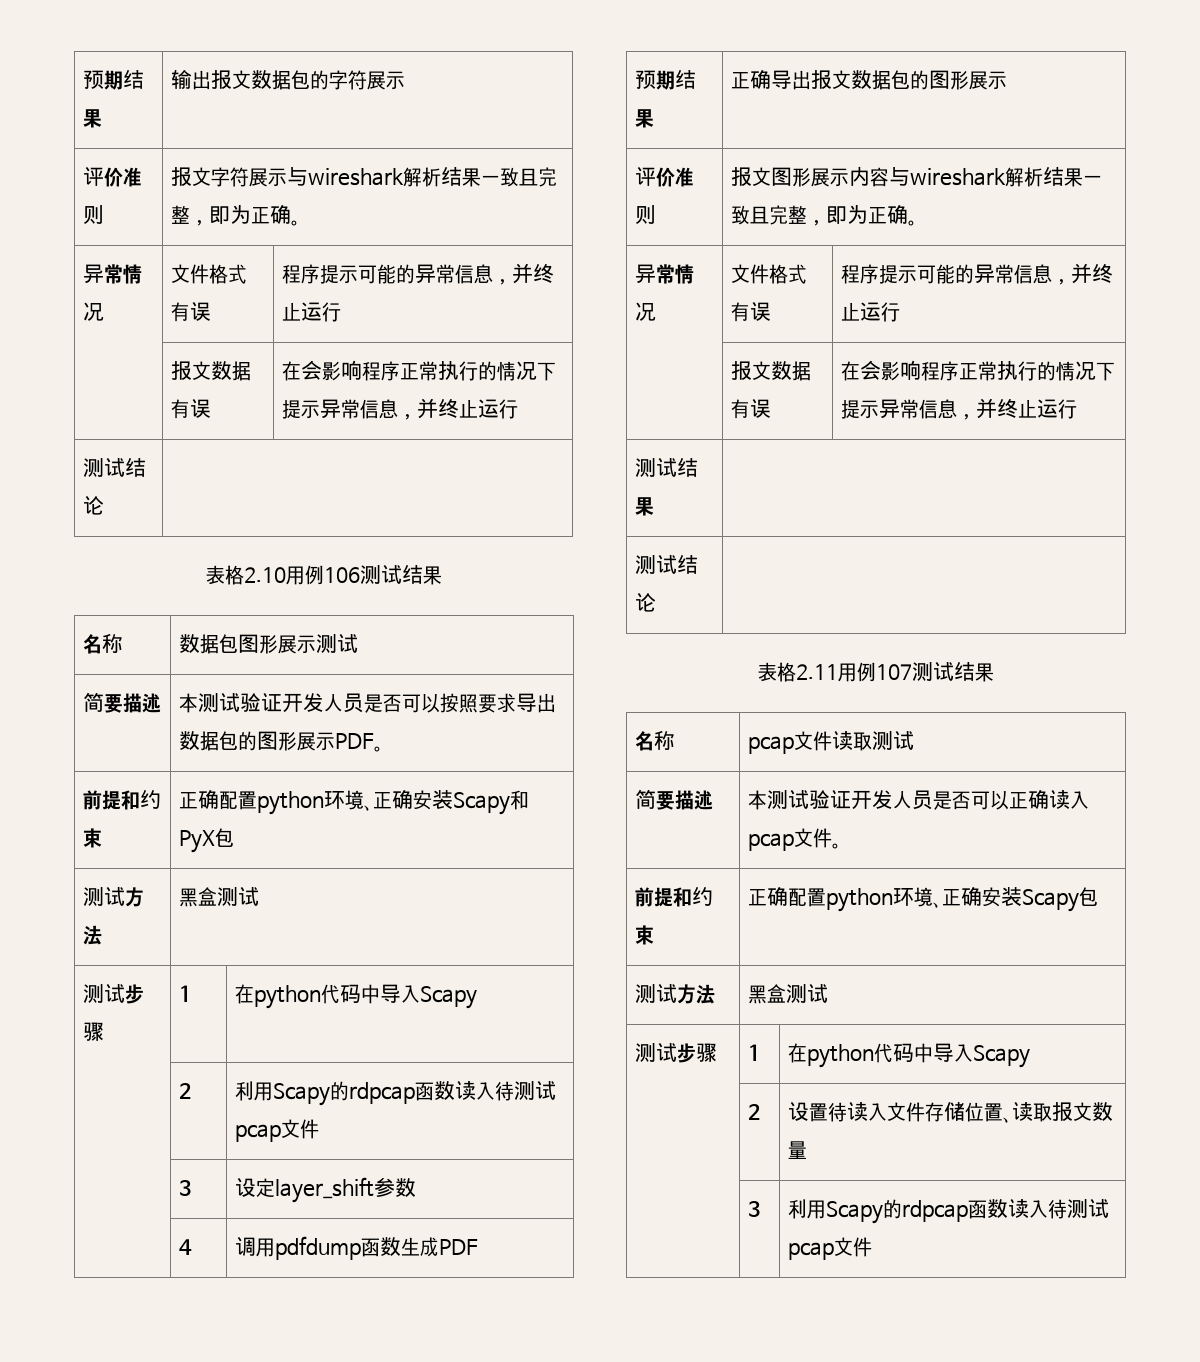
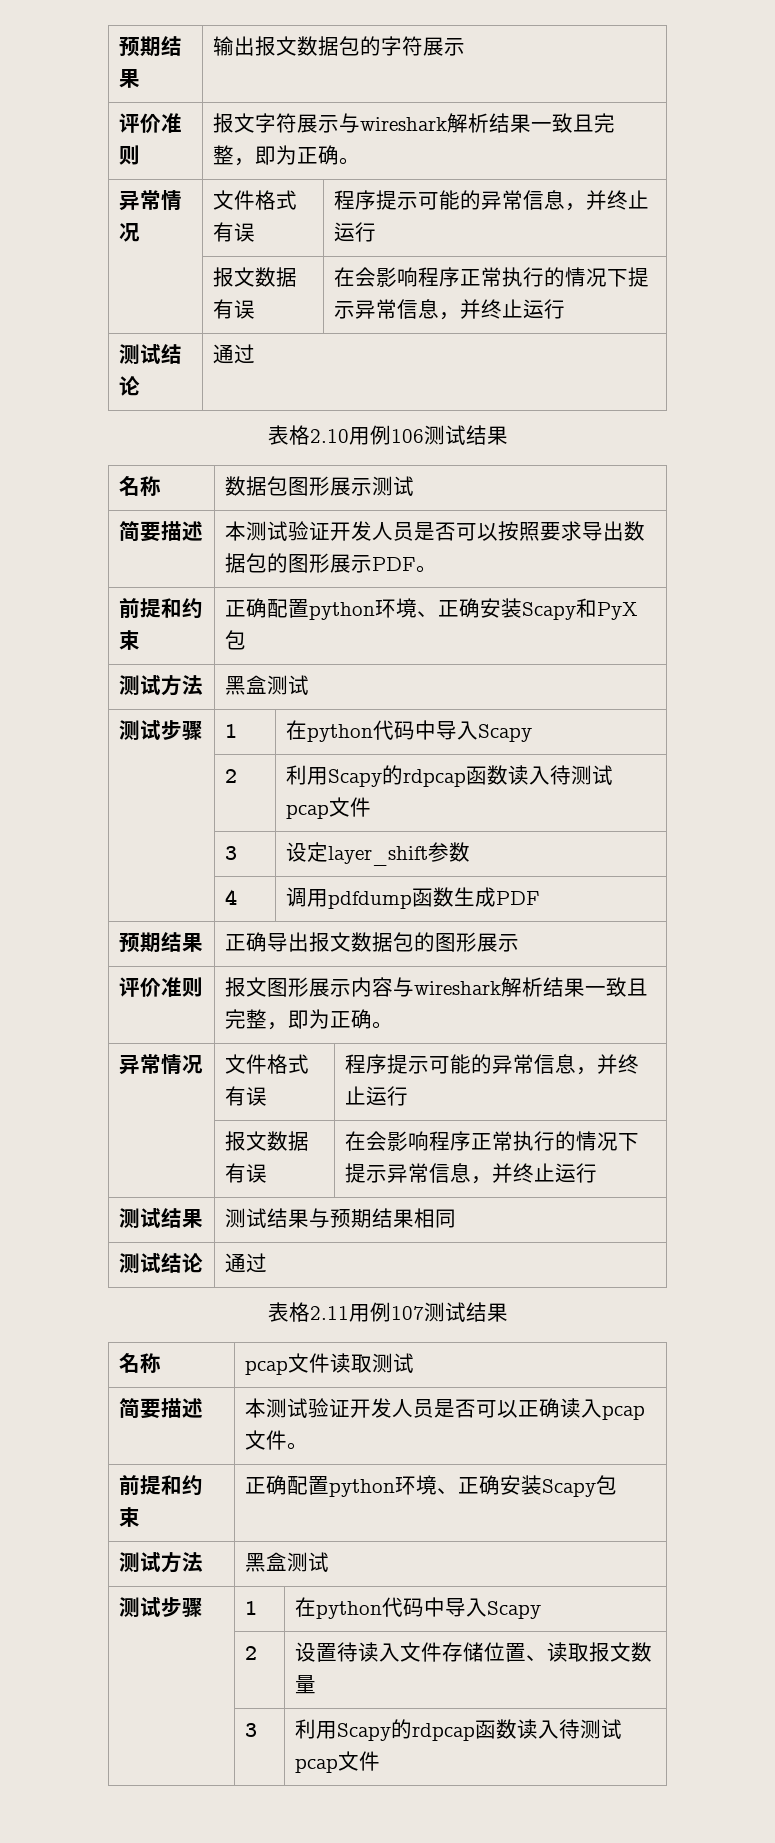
(105, 505) none -> [213,344,256,364] 通过
[635,555,699,574] [635,593,657,612] // 测试结论 | -> [225,1208,457,1228] [119,1253,204,1273] [225,1253,268,1273] 测试结果与预期结果相同 // 测试结论 | 通过

